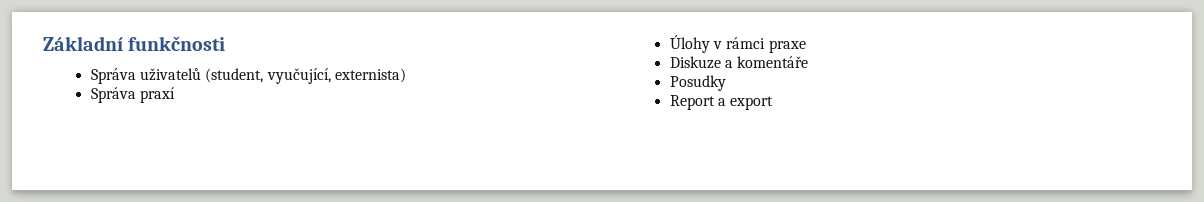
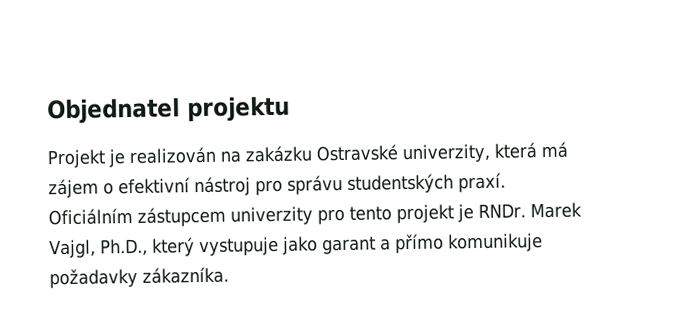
[43,36,226,51] [90,68,406,84] [90,87,175,103] [669,35,806,53] [669,56,809,69] [669,75,726,91] [669,95,774,110] Základní funkčnosti // Správa uživatelů (student, vyučující, externista) // Správa praxí // Úlohy v rámci praxe // Diskuze a komentáře // Posudky // Report a export -> [47,95,290,125] [47,141,568,169] [48,172,506,199] [48,202,582,227] [49,233,543,259] [49,266,229,289] Objednatel projektu // Projekt je realizován na zakázku Ostravské univerzity, která má zájem o efektivní nástroj pro správu studentských praxí. Oficiálním zástupcem univerzity pro tento projekt je RNDr. Marek Vajgl, Ph.D., který vystupuje jako garant a přímo komunikuje požadavky zákazníka.

